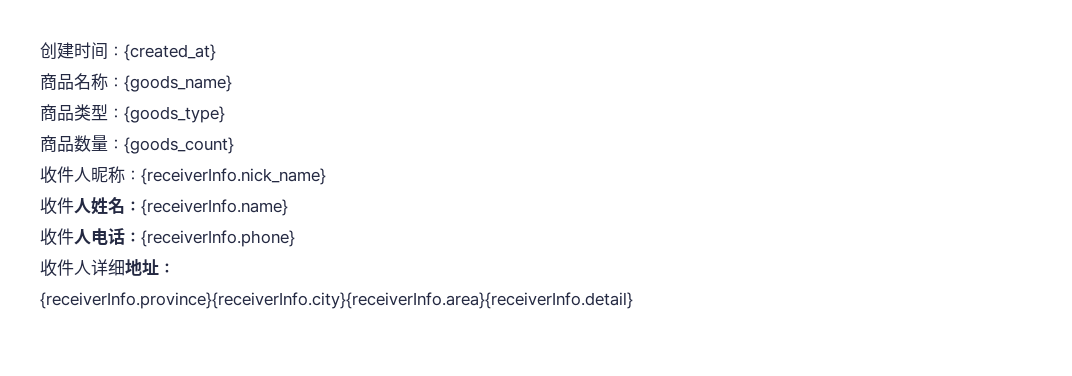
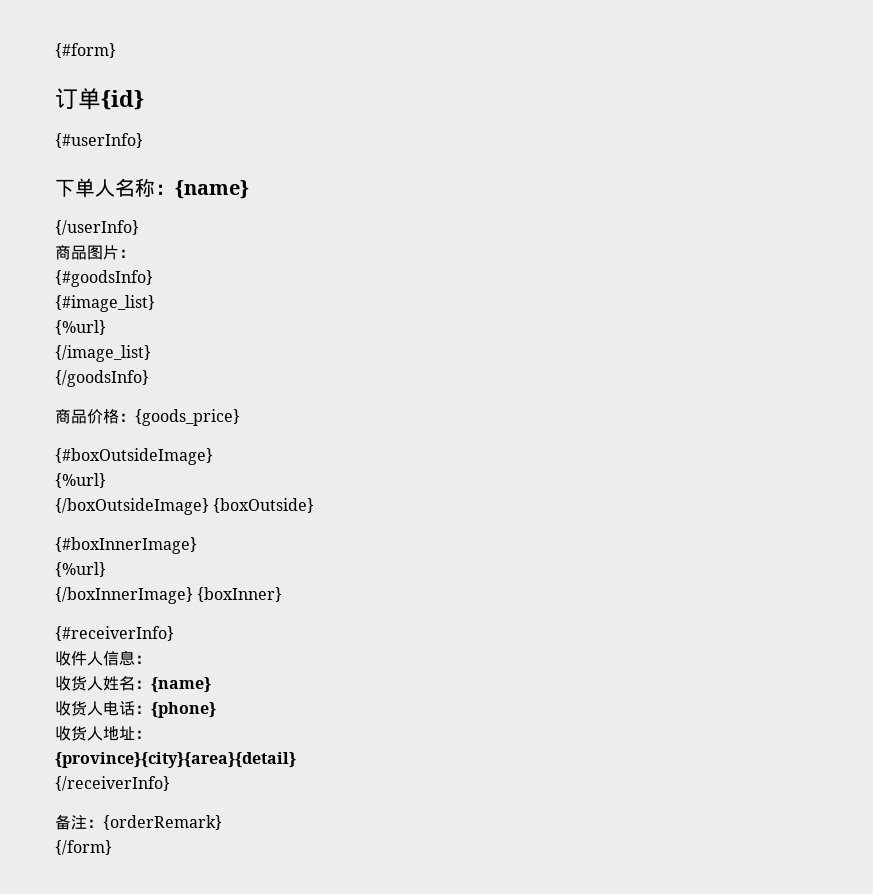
[40,42,216,61] [40,73,232,92] [40,104,225,123] [40,135,234,154] [40,166,326,185] [40,197,74,215] 创建时间：{created_at} // 商品名称：{goods_name} // 商品类型：{goods_type} // 商品数量：{goods_count} // 收件人昵称：{receiverInfo.nick_name} // 收件 -> [55,43,116,58] [55,88,144,110] [55,133,143,148] [55,178,249,199] [55,220,139,235] [55,245,135,260] [55,270,153,287] [55,295,155,312] [55,320,106,335] [55,345,151,362] [55,370,149,387] [55,409,240,426] [55,448,213,465] [55,473,106,488] [55,498,315,515] [55,537,197,554] [55,562,106,577] [55,587,283,604] [55,626,174,641] [55,650,151,666] [55,676,87,691] {#form} // 订单{id} // {#userInfo} // 下单人名称：{name} // {/userInfo} // 商品图片： // {#goodsInfo} // {#image_list} // {%url} // {/image_list} // {/goodsInfo} // 商品价格：{goods_price} // {#boxOutsideImage} // {%url} // {/boxOutsideImage} {boxOutside} // {#boxInnerImage} // {%url} // {/boxInnerImage} {boxInner} // {#receiverInfo} // 收件人信息： // 收货
[141,199,288,216] [40,228,74,246] {receiverInfo.name} // 收件 -> [151,677,211,693] [55,701,87,716] {name} // 收货
[141,230,295,247] [40,259,125,277] {receiverInfo.phone} // 收件人详细 -> [151,702,216,718] [55,726,103,741] {phone} // 收货人
[40,292,633,309] {receiverInfo.province}{receiverInfo.city}{receiverInfo.area}{receiverInfo.detail} -> [55,752,296,768] [55,776,170,791] [55,814,222,830] [55,840,112,855] {province}{city}{area}{detail} // {/receiverInfo} // 备注：{orderRemark} // {/form}

